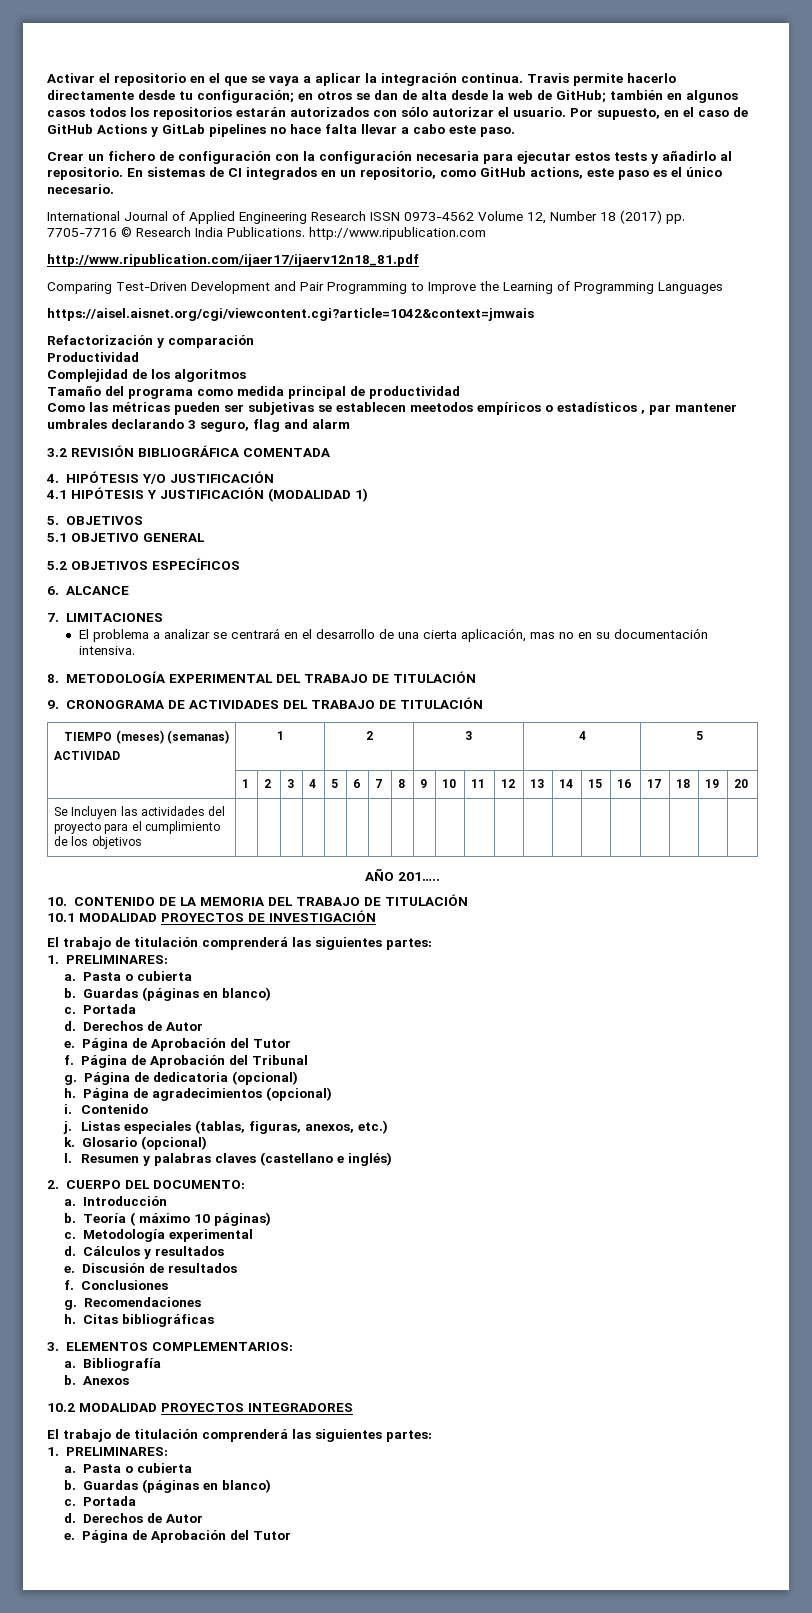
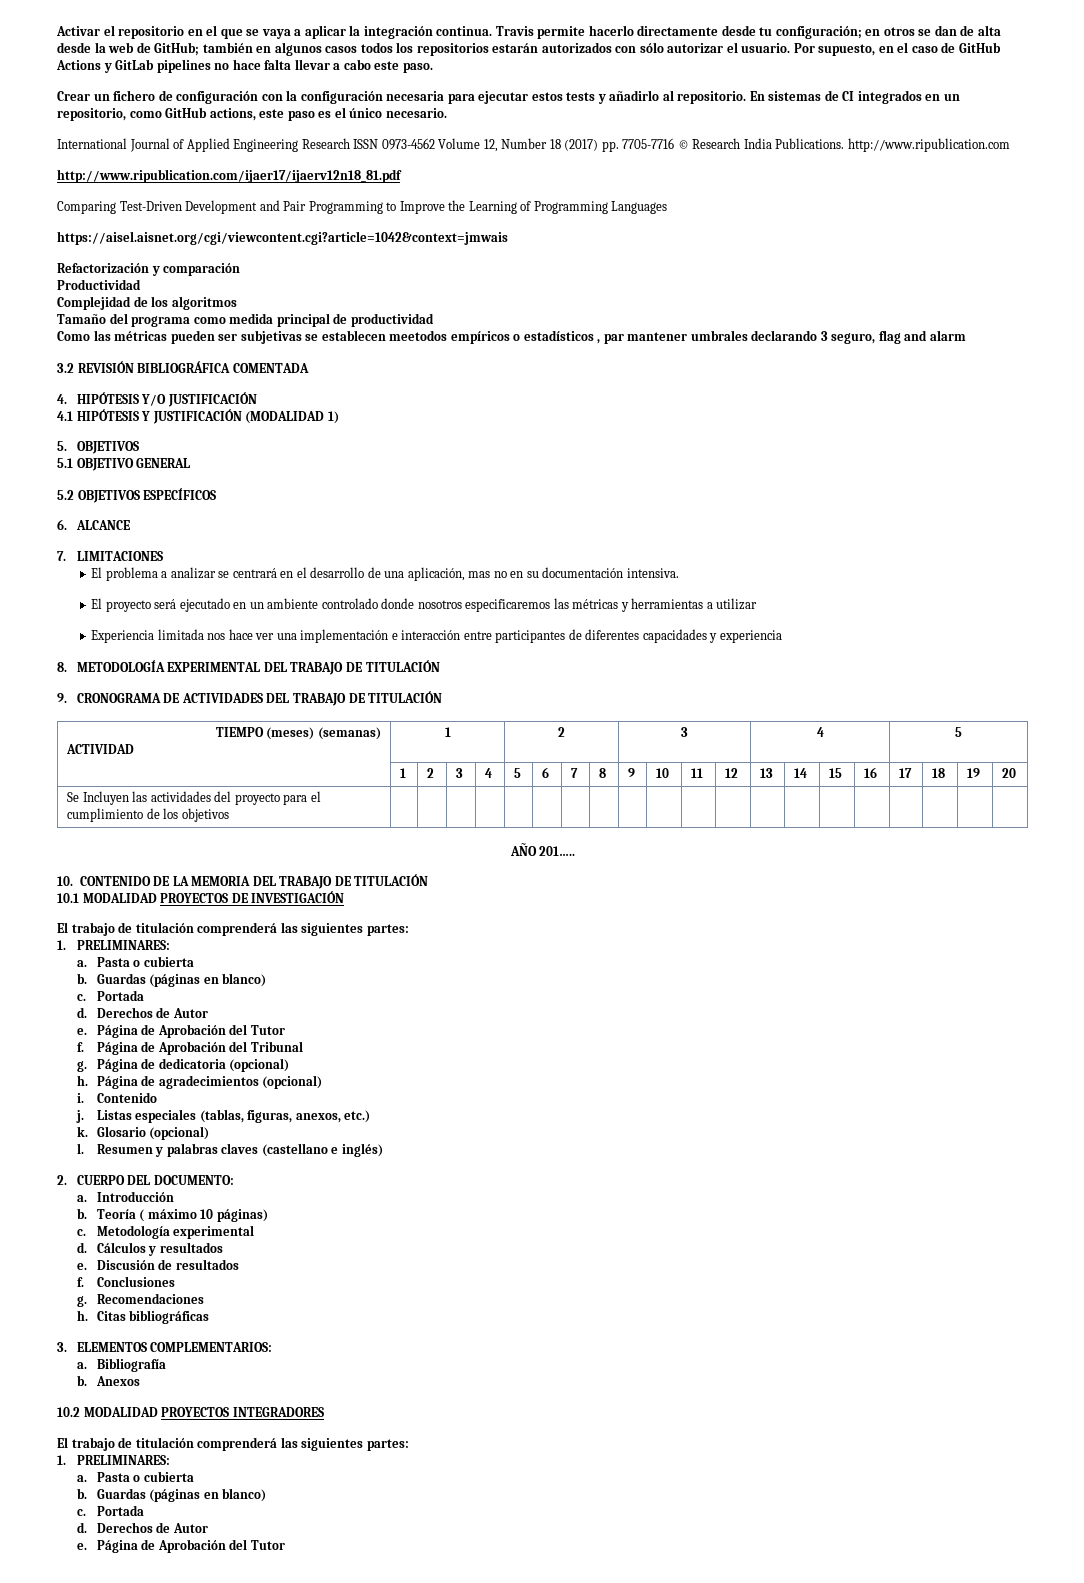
[422,630,457,639] cierta -> (405, 574) none
(135, 650) none -> [91,598,758,612] [91,629,782,643] // El proyecto será ejecutado en un ambiente controlado donde nosotros especificaremos las métricas y herramientas a utilizar // Experiencia limitada nos hace ver una implementación e interacción entre participantes de diferentes capacidades y experiencia

